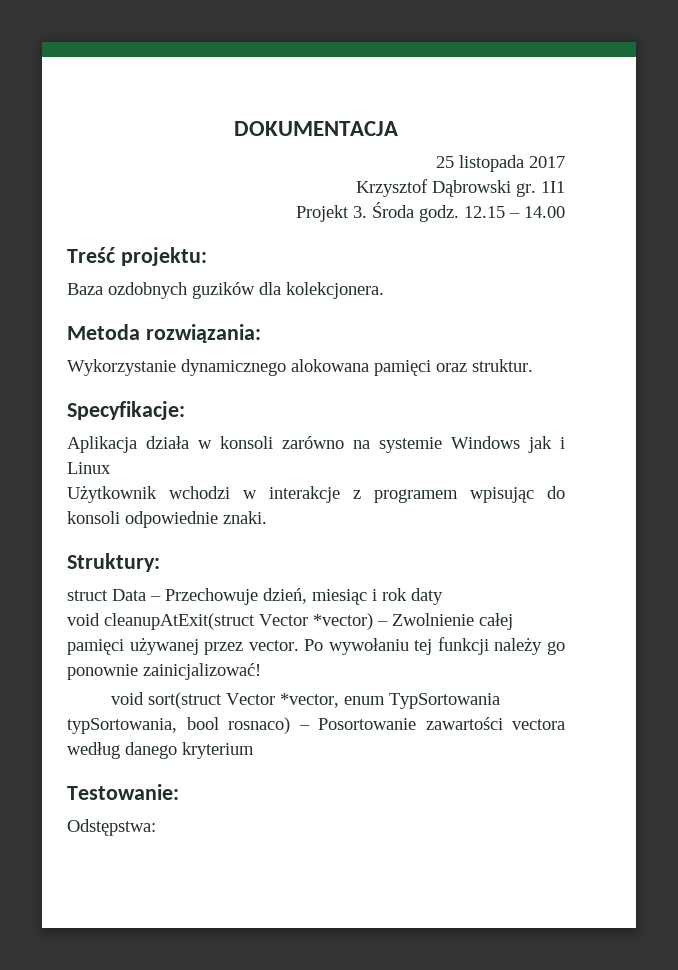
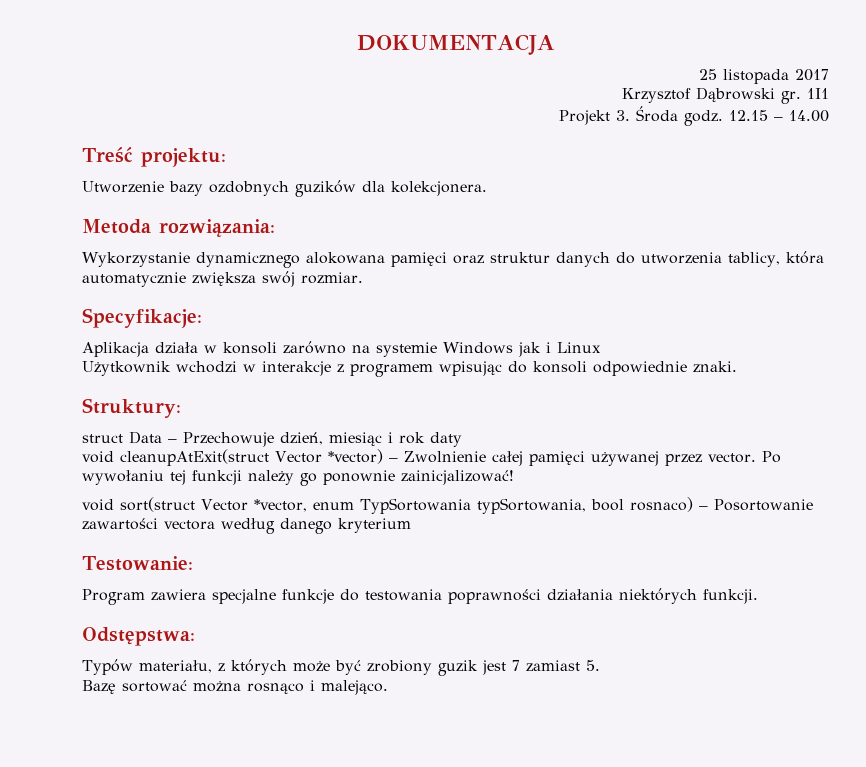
[67,283,103,295] Baza -> [82,181,203,196] Utworzenie bazy
[472,359,533,372] struktur. -> [490,251,824,267] [82,271,363,287] struktur danych do utworzenia tablicy, która automatycznie zwiększa swój rozmiar.
[67,819,156,836] Odstępstwa: -> [82,588,758,605] [82,627,195,646] [82,659,600,676] [82,680,388,695] Program zawiera specjalne funkcje do testowania poprawności działania niektórych funkcji. // Odstępstwa: // Typów materiału, z których może być zrobiony guzik jest 7 zamiast 5. // Bazę sortować można rosnąco i malejąco.

